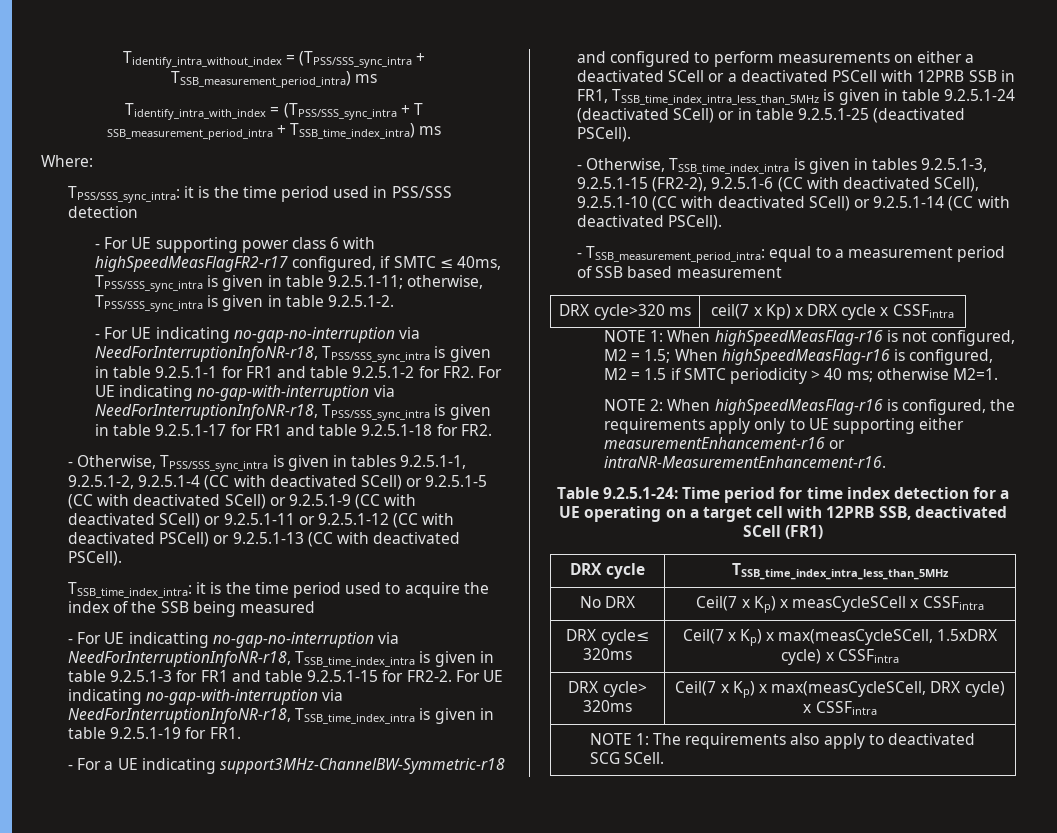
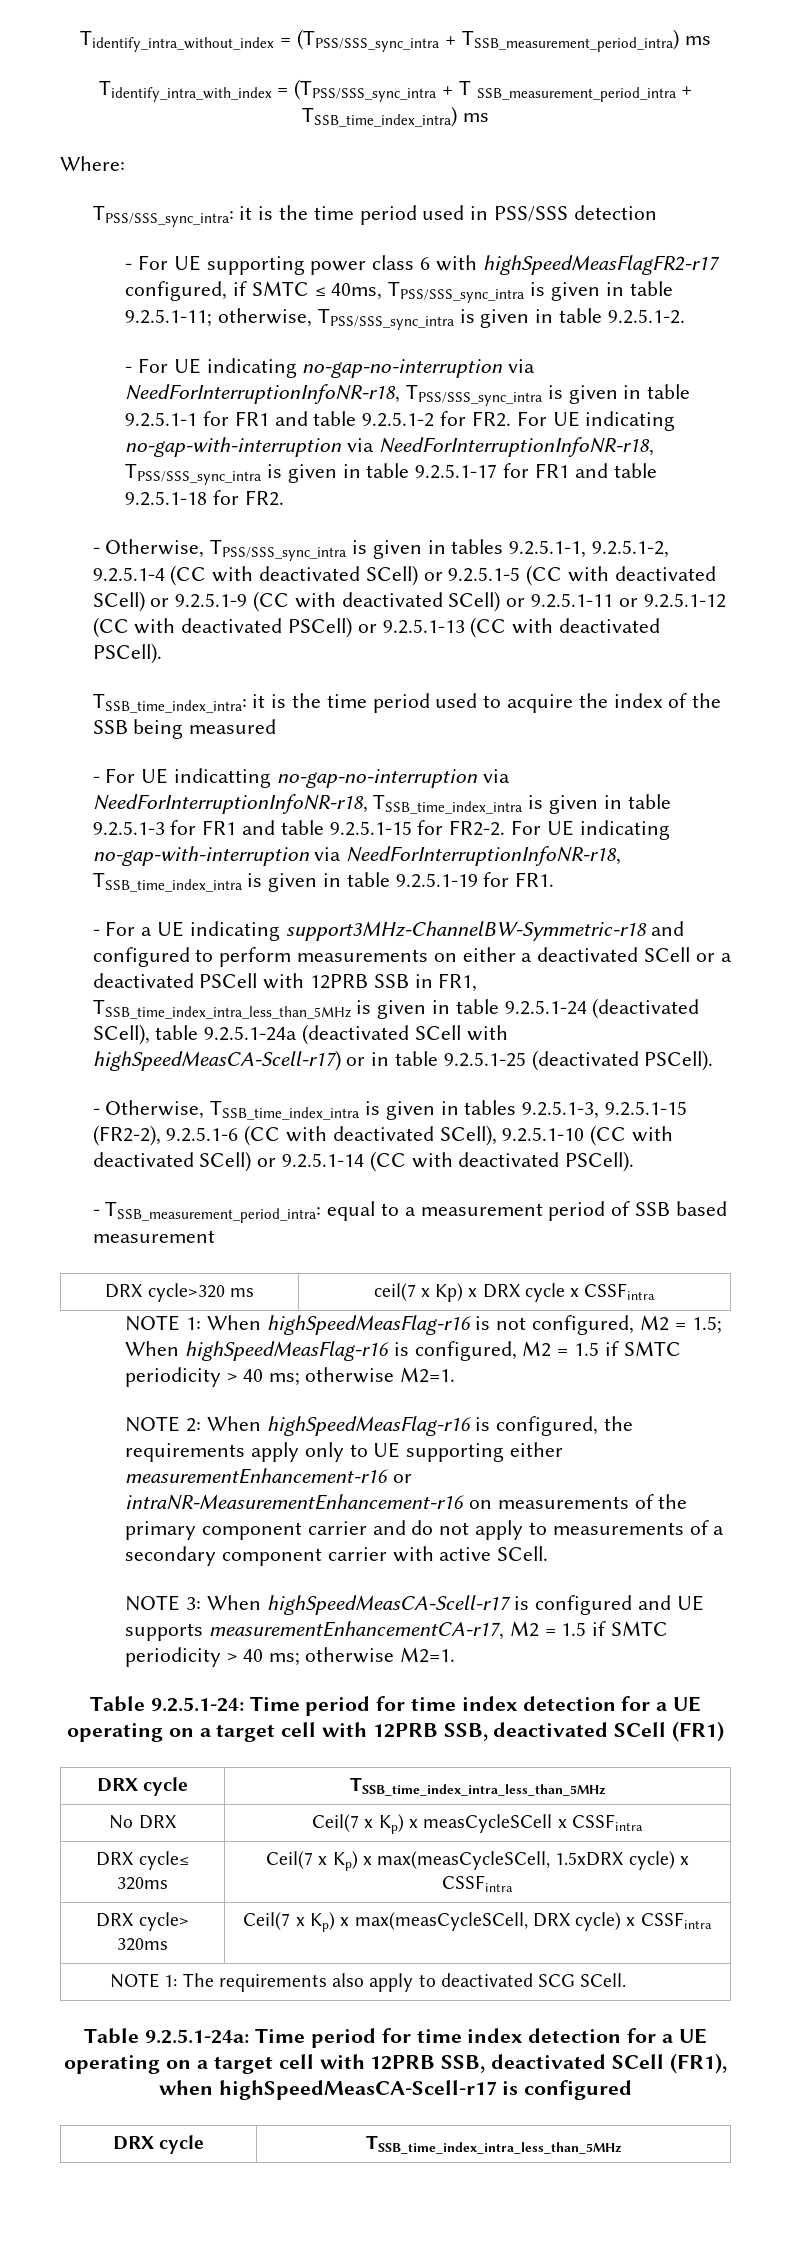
[673,108,715,123] SCell) -> [92,1024,508,1045] [92,1050,341,1071] SCell), table 9.2.5.1-24a (deactivated SCell with highSpeedMeasCA-Scell-r17)
[604,456,887,468] intraNR-MeasurementEnhancement-r16. -> [125,1494,688,1510] [125,1520,725,1540] [125,1546,549,1566] [125,1595,704,1615] [125,1621,669,1641] [125,1647,456,1667] intraNR-MeasurementEnhancement-r16 on measurements of the primary component carrier and do not apply to measurements of a secondary component carrier with active SCell. // NOTE 3: When highSpeedMeasCA-Scell-r17 is configured and UE supports measurementEnhancementCA-r17, M2 = 1.5 if SMTC periodicity > 40 ms; otherwise M2=1.
(664, 758) none -> [84,2028,707,2048] [64,2053,727,2074] [158,2080,633,2100] [112,2135,205,2154] [365,2135,622,2154] // Table 9.2.5.1-24a: Time period for time index detection for a UE operating on a target cell with 12PRB SSB, deactivated SCell (FR1), when highSpeedMeasCA-Scell-r17 is configured // DRX cycle | TSSB_time_index_intra_less_than_5MHz

